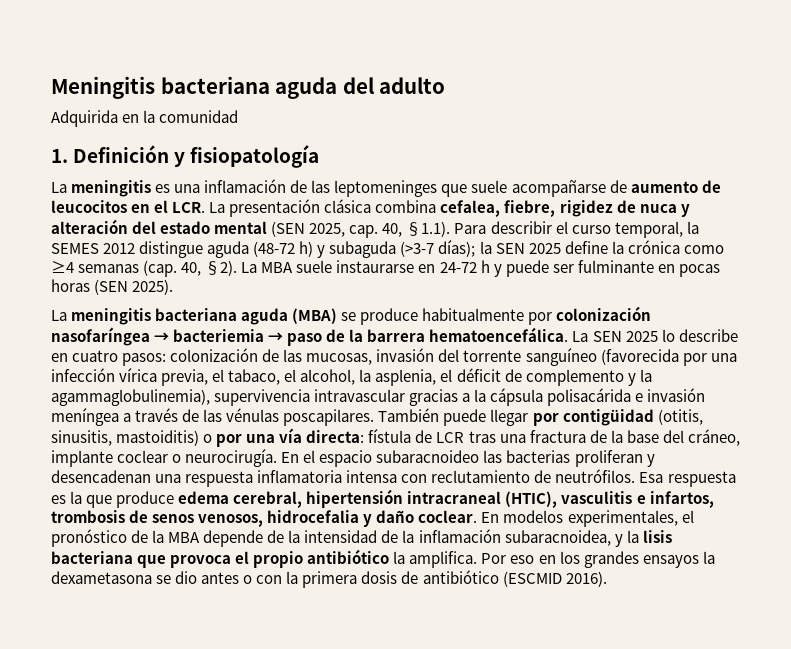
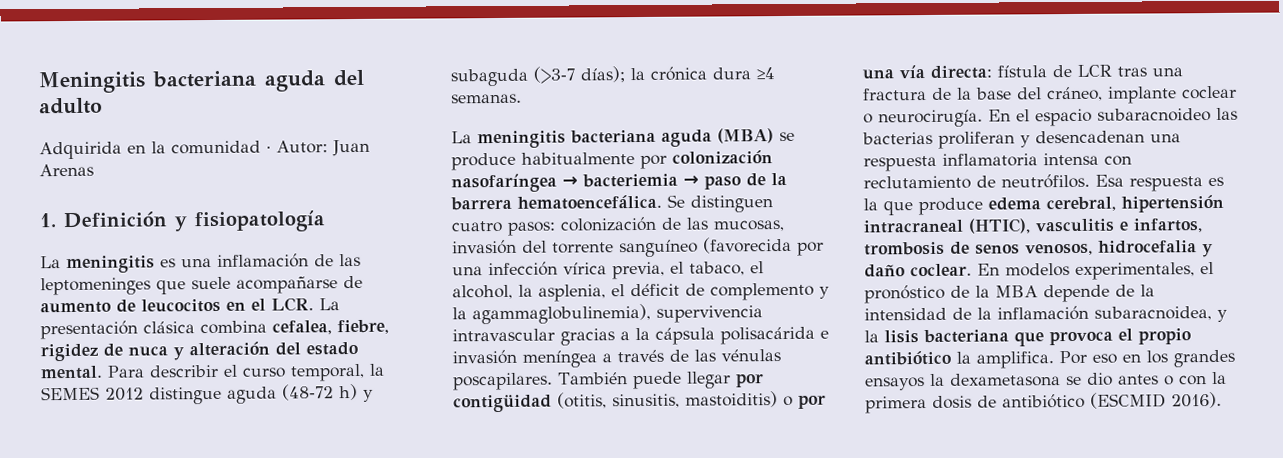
(239, 116) none -> [266,139,370,157] [39,163,94,177] · Autor: Juan Arenas
[214,221,451,238] mental (SEN 2025, cap. 40, §1.1). -> [40,365,103,380] mental.
[495,240,724,254] [51,260,720,277] [51,279,174,295] SEN 2025 define la crónica como ≥4 semanas (cap. 40, §2). La MBA suele instaurarse en 24‑72 h y puede ser fulminante en pocas horas (SEN 2025). -> [650,66,775,81] [451,93,522,104] crónica dura ≥4 semanas.
[572,329,738,342] [51,353,68,362] La SEN 2025 lo describe en -> [667,194,773,213] Se distinguen

